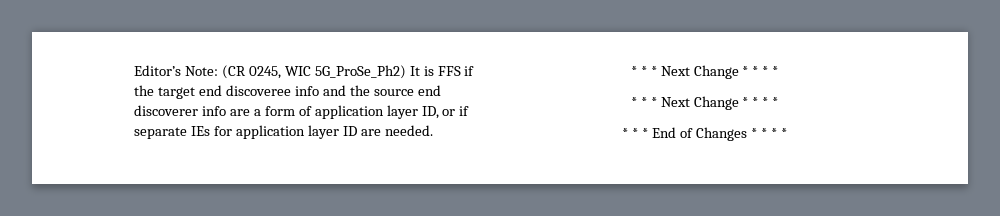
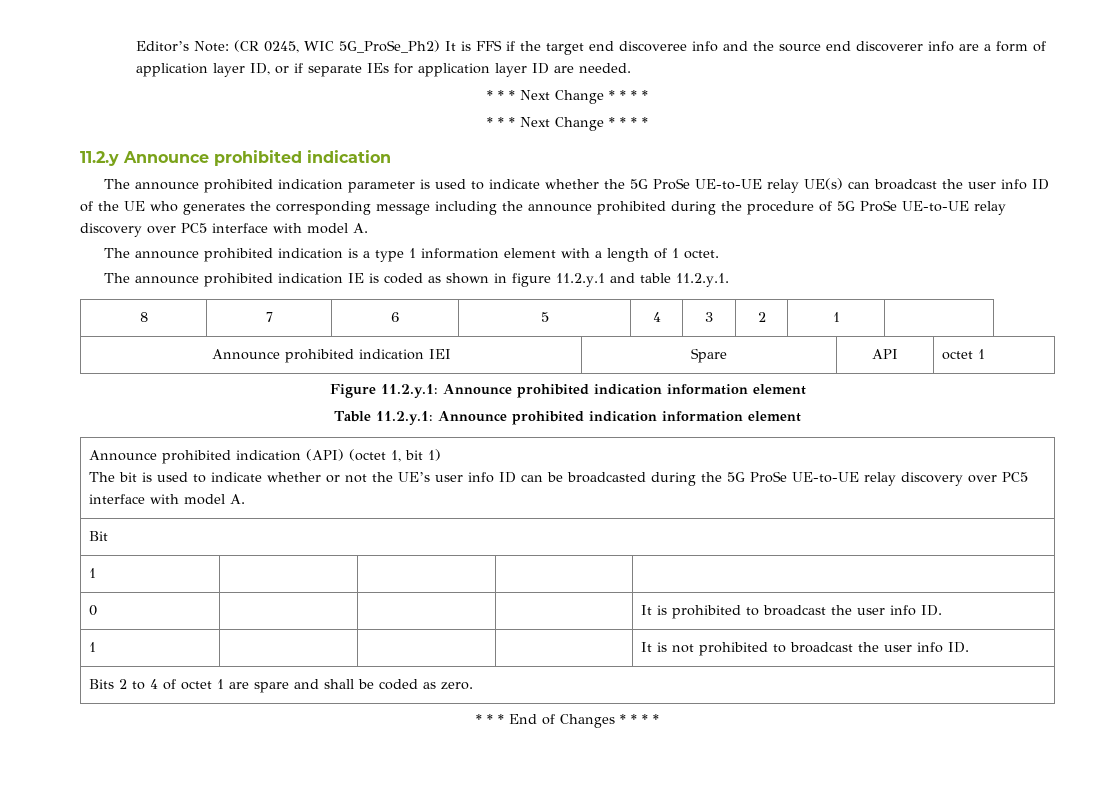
(779, 102) none -> [80,150,391,166] [104,178,1050,193] [80,200,1006,215] [80,223,368,237] [104,248,720,262] [104,273,730,287] [139,312,148,322] [265,312,273,322] [391,312,399,322] [540,312,549,322] [652,312,661,322] [705,312,713,322] [757,312,766,322] [832,312,840,322] [211,349,451,363] [691,348,727,363] [872,349,898,359] [941,349,985,360] [329,384,806,398] [334,411,801,425] [88,449,441,464] [88,471,1028,486] [88,494,245,505] [88,531,108,541] [88,568,96,578] [88,605,97,616] [640,605,942,619] [88,642,96,652] [640,642,969,656] [88,679,473,693] // 11.2.y Announce prohibited indication // The announce prohibited indication parameter is used to indicate whether the 5G ProSe UE-to-UE relay UE(s) can broadcast the user info ID of the UE who generates the corresponding message including the announce prohibited during the procedure of 5G ProSe UE-to-UE relay discovery over PC5 interface with model A. // The announce prohibited indication is a type 1 information element with a length of 1 octet. // The announce prohibited indication IE is coded as shown in figure 11.2.y.1 and table 11.2.y.1. // 8 | 7 | 6 | 5 | 4 | 3 | 2 | 1 | // Announce prohibited indication IEI | Spare | API | octet 1 // Figure 11.2.y.1: Announce prohibited indication information element // Table 11.2.y.1: Announce prohibited indication information element // Announce prohibited indication (API) (octet 1, bit 1) // The bit is used to indicate whether or not the UE’s user info ID can be broadcasted during the 5G ProSe UE-to-UE relay discovery over PC5 interface with model A. // Bit // 1 | | | | // 0 | | | | It is prohibited to broadcast the user info ID. // 1 | | | | It is not prohibited to broadcast the user info ID. // Bits 2 to 4 of octet 1 are spare and shall be coded as zero.

